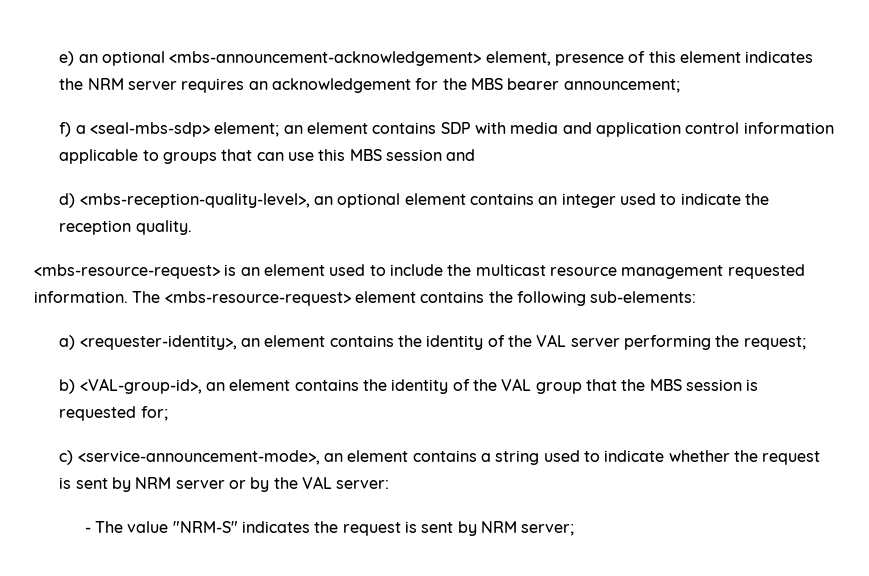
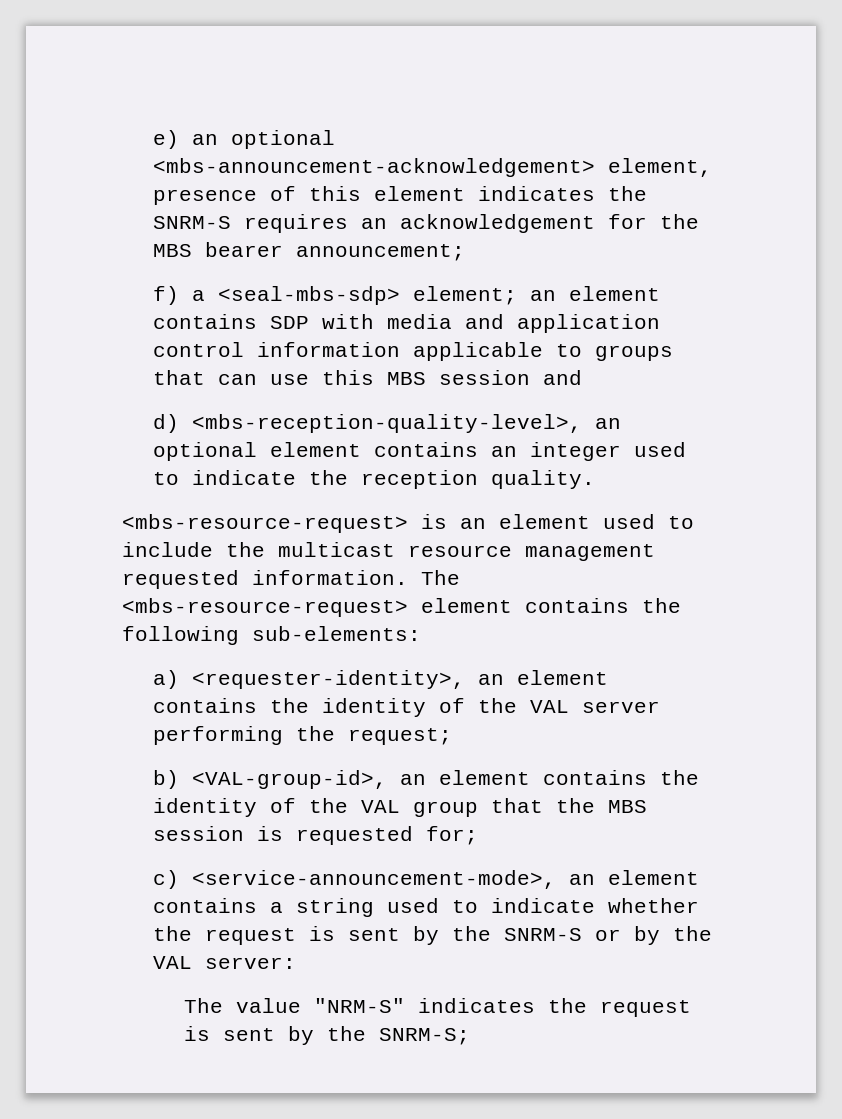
[87,78,178,90] NRM server -> [152,216,231,229] SNRM-S
[135,477,225,489] NRM server -> [451,926,582,941] the SNRM-S
[84,527,91,533] - -> (296, 963) none
[480,521,575,536] NRM server; -> [326,1026,470,1045] the SNRM-S;

